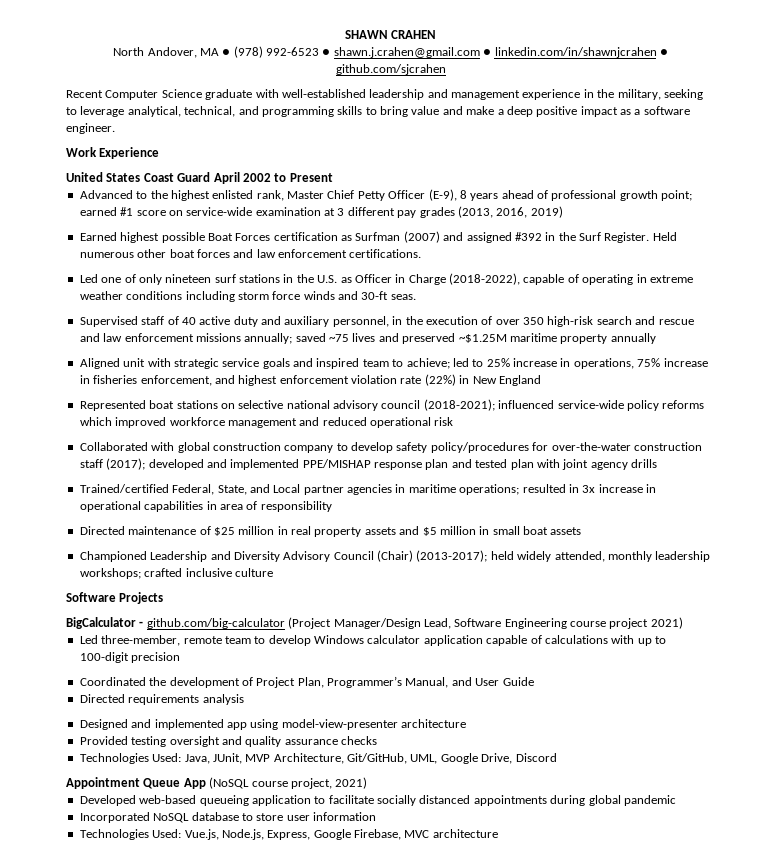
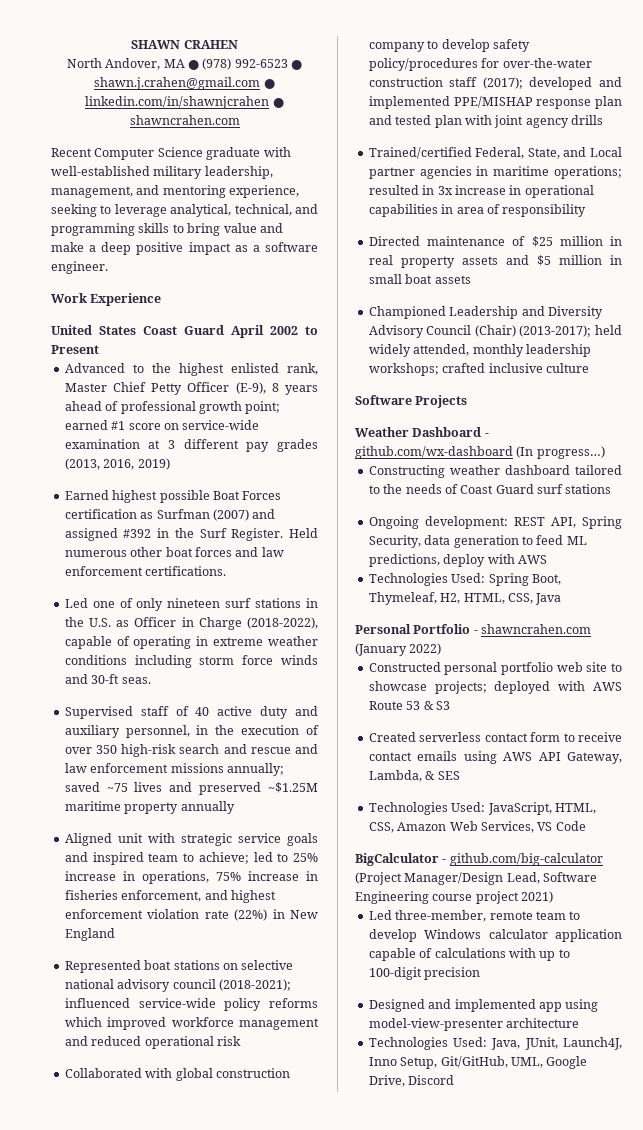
[335,64,446,75] github.com/sjcrahen -> [129,115,240,125] shawncrahen.com
[369,89,661,100] leadership and management experience in the military, -> [153,166,273,179] [51,185,300,198] military leadership, management, and mentoring experience,
(164, 598) none -> [355,427,489,437] [355,446,605,459] [368,465,622,478] [368,484,612,494] [368,516,622,529] [368,535,587,548] [368,554,547,567] [368,573,561,586] [368,592,562,605] [355,624,592,634] [355,643,442,656] [368,662,622,675] [368,681,622,694] [368,701,450,710] [368,732,622,742] [368,751,622,764] [368,770,460,782] [368,802,596,815] [368,821,586,833] // Weather Dashboard - github.com/wx-dashboard (In progress…) // Constructing weather dashboard tailored to the needs of Coast Guard surf stations // Ongoing development: REST API, Spring Security, data generation to feed ML predictions, deploy with AWS // Technologies Used: Spring Boot, Thymeleaf, H2, HTML, CSS, Java // Personal Portfolio - shawncrahen.com (January 2022) // Constructed personal portfolio web site to showcase projects; deployed with AWS Route 53 & S3 // Created serverless contact form to receive contact emails using AWS API Gateway, Lambda, & SES // Technologies Used: JavaScript, HTML, CSS, Amazon Web Services, VS Code
[79,676,534,688] [79,694,244,705] // Coordinated the development of Project Plan, Programmer’s Manual, and User Guide // Directed requirements analysis -> (481, 973) none
[79,736,377,747] // Provided testing oversight and quality assurance checks -> (580, 1023) none
[245,753,344,764] MVP Architecture, -> [563,1037,622,1050] [368,1057,438,1069] Launch4J, Inno Setup,
[66,777,368,789] [79,795,676,806] [79,812,376,823] [79,829,498,840] // Appointment Queue App (NoSQL course project, 2021) // Developed web-based queueing application to facilitate socially distanced appointments during global pandemic // Incorporated NoSQL database to store user information // Technologies Used: Vue.js, Node.js, Express, Google Firebase, MVC architecture -> (455, 1080) none

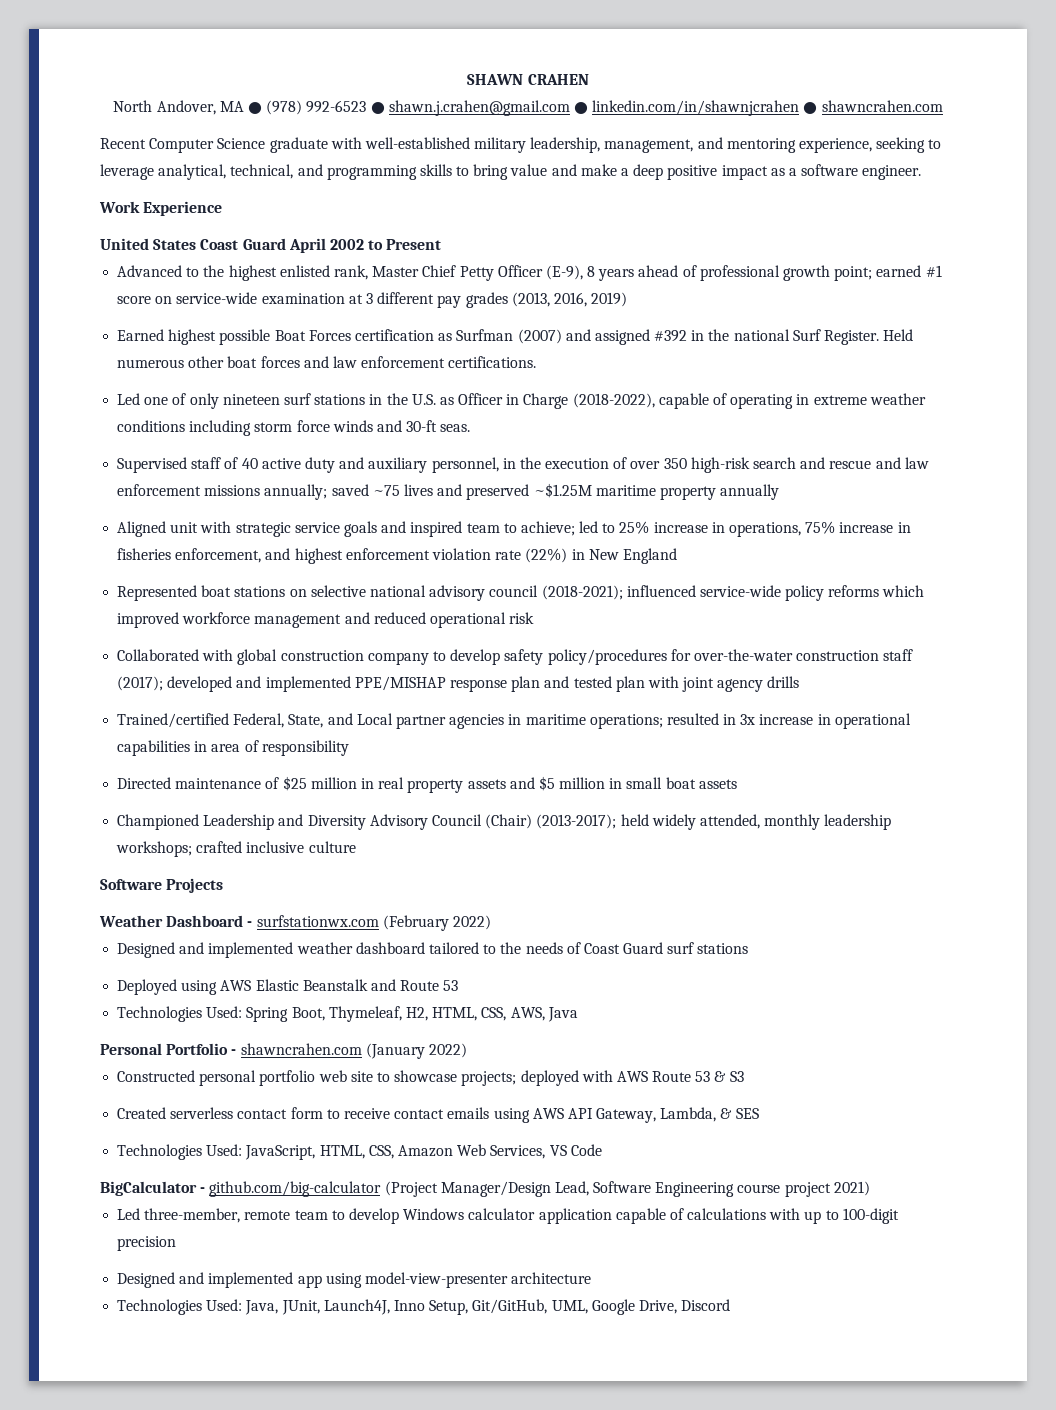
(194, 533) none -> [733,329,790,341] national
[355,446,605,459] [368,465,445,478] github.com/wx-dashboard (In progress…) // Constructing -> [256,915,491,931] [117,942,294,958] surfstationwx.com (February 2022) // Designed and implemented
[368,516,622,529] [368,535,587,548] [368,554,547,567] Ongoing development: REST API, Spring Security, data generation to feed ML predictions, deploy with AWS -> [117,979,459,995] Deployed using AWS Elastic Beanstalk and Route 53
(533, 598) none -> [510,1007,545,1021] AWS,

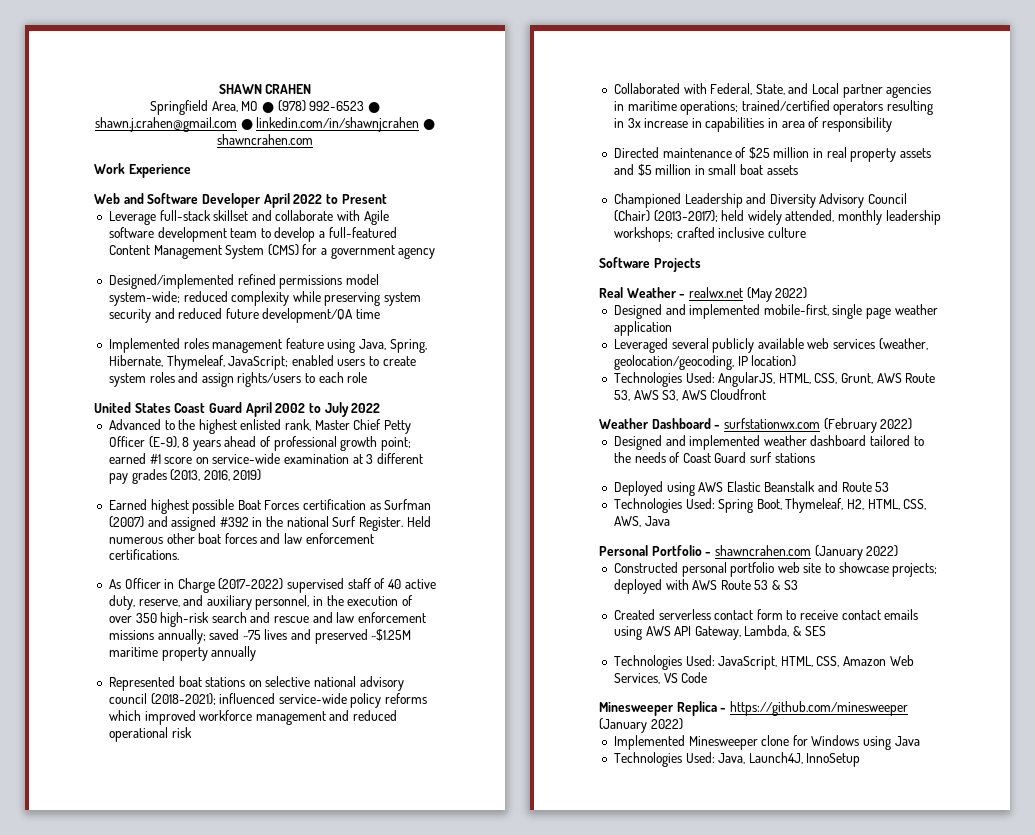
[113,100,244,115] North Andover, MA -> [150,100,259,115] Springfield Area, MO
[100,137,942,153] [100,164,922,180] [99,201,223,216] Recent Computer Science graduate with well-established military leadership, management, and mentoring experience, seeking to leverage analytical, technical, and programming skills to bring value and make a deep positive impact as a software engineer. // Work Experience -> [94,163,191,178] [94,193,387,208] [108,210,389,225] [108,227,397,242] [108,244,436,259] [108,274,379,289] [108,291,422,306] [108,308,381,323] [108,338,427,353] [108,355,416,370] [108,372,368,387] Work Experience // Web and Software Developer April 2022 to Present // Leverage full-stack skillset and collaborate with Agile software development team to develop a full-featured Content Management System (CMS) for a government agency // Designed/implemented refined permissions model system-wide; reduced complexity while preserving system security and reduced future development/QA time // Implemented roles management feature using Java, Spring, Hibernate, Thymeleaf, JavaScript; enabled users to create system roles and assign rights/users to each role
[386,239,442,250] Present -> [324,402,381,417] July 2022
[117,393,926,409] [117,420,471,436] [117,457,188,473] Led one of only nineteen surf stations in the U.S. as Officer in Charge (2018-2022), capable of operating in extreme weather conditions including storm force winds and 30-ft seas. // Supervised -> [108,578,345,593] As Officer in Charge (2017-2022) supervised
[304,457,335,473] duty -> [108,595,180,610] duty, reserve,
[117,521,911,537] [117,548,677,564] // Aligned unit with strategic service goals and inspired team to achieve; led to 25% increase in operations, 75% increase in fisheries enforcement, and highest enforcement violation rate (22%) in New England -> (257, 653) none
[237,649,914,665] [117,676,800,692] [117,713,230,728] global construction company to develop safety policy/procedures for over-the-water construction staff (2017); developed and implemented PPE/MISHAP response plan and tested plan with joint agency drills // Trained/certified -> (707, 88) none
[666,713,719,725] resulted -> [741,100,934,115] trained/certified operators resulting
[834,713,911,729] operational -> (702, 123) none
(224, 885) none -> [599,287,808,302] [613,304,938,319] [613,321,672,336] [613,338,928,353] [613,355,797,370] [613,372,936,387] [613,389,767,401] // Real Weather - realwx.net (May 2022) // Designed and implemented mobile-first, single page weather application // Leveraged several publicly available web services (weather, geolocation/geocoding, IP location) // Technologies Used: AngularJS, HTML, CSS, Grunt, AWS Route 53, AWS S3, AWS Cloudfront
[100,1181,870,1197] [117,1208,899,1224] [117,1236,177,1251] [117,1272,592,1288] [117,1299,731,1315] BigCalculator - github.com/big-calculator (Project Manager/Design Lead, Software Engineering course project 2021) // Led three-member, remote team to develop Windows calculator application capable of calculations with up to 100-digit precision // Designed and implemented app using model-view-presenter architecture // Technologies Used: Java, JUnit, Launch4J, Inno Setup, Git/GitHub, UML, Google Drive, Discord -> [599,701,908,716] [599,718,683,733] [613,735,920,750] [613,752,861,767] Minesweeper Replica - https://github.com/minesweeper (January 2022) // Implemented Minesweeper clone for Windows using Java // Technologies Used: Java, Launch4J, InnoSetup

